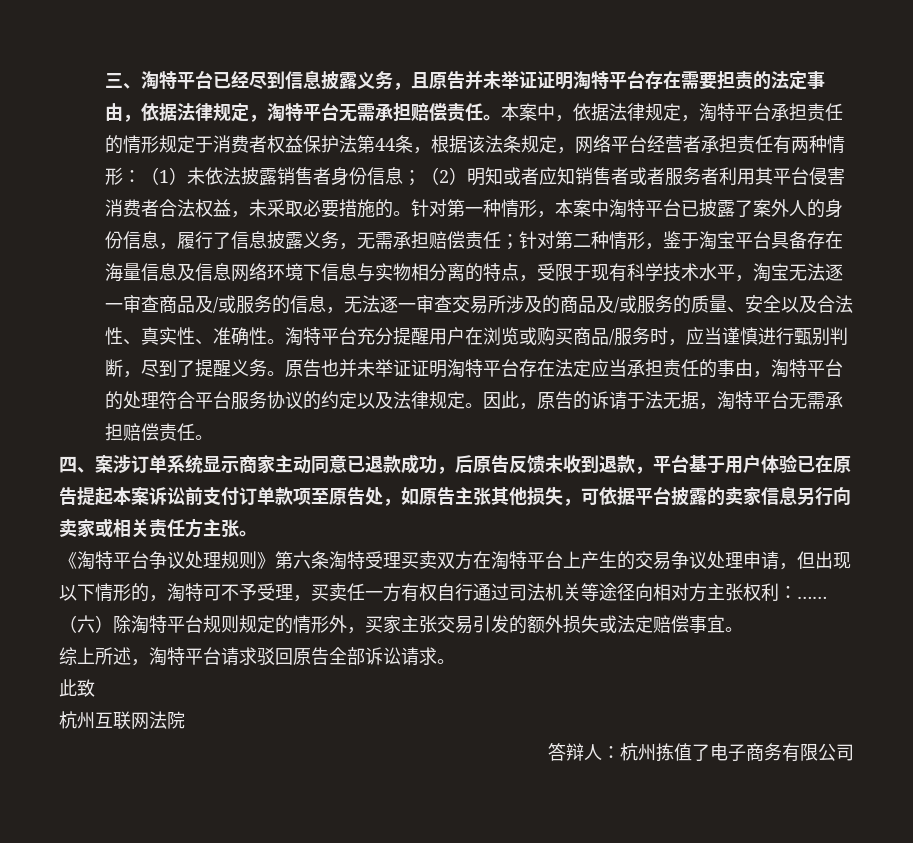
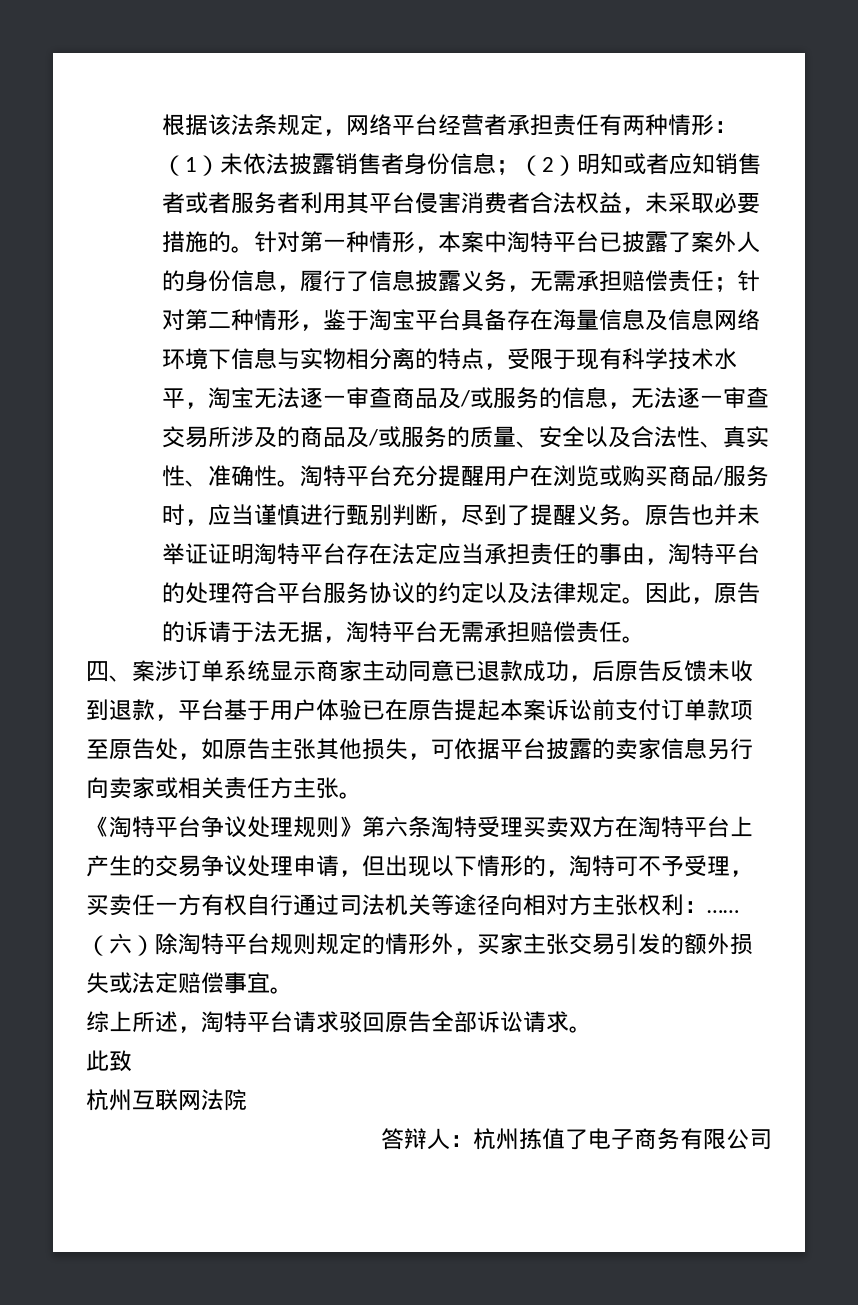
[104,70,825,90] [104,102,843,122] [104,135,431,154] 三、淘特平台已经尽到信息披露义务，且原告并未举证证明淘特平台存在需要担责的法定事由，依据法律规定，淘特平台无需承担赔偿责任。本案中，依据法律规定，淘特平台承担责任的情形规定于消费者权益保护法第44条， -> (161, 125) none

